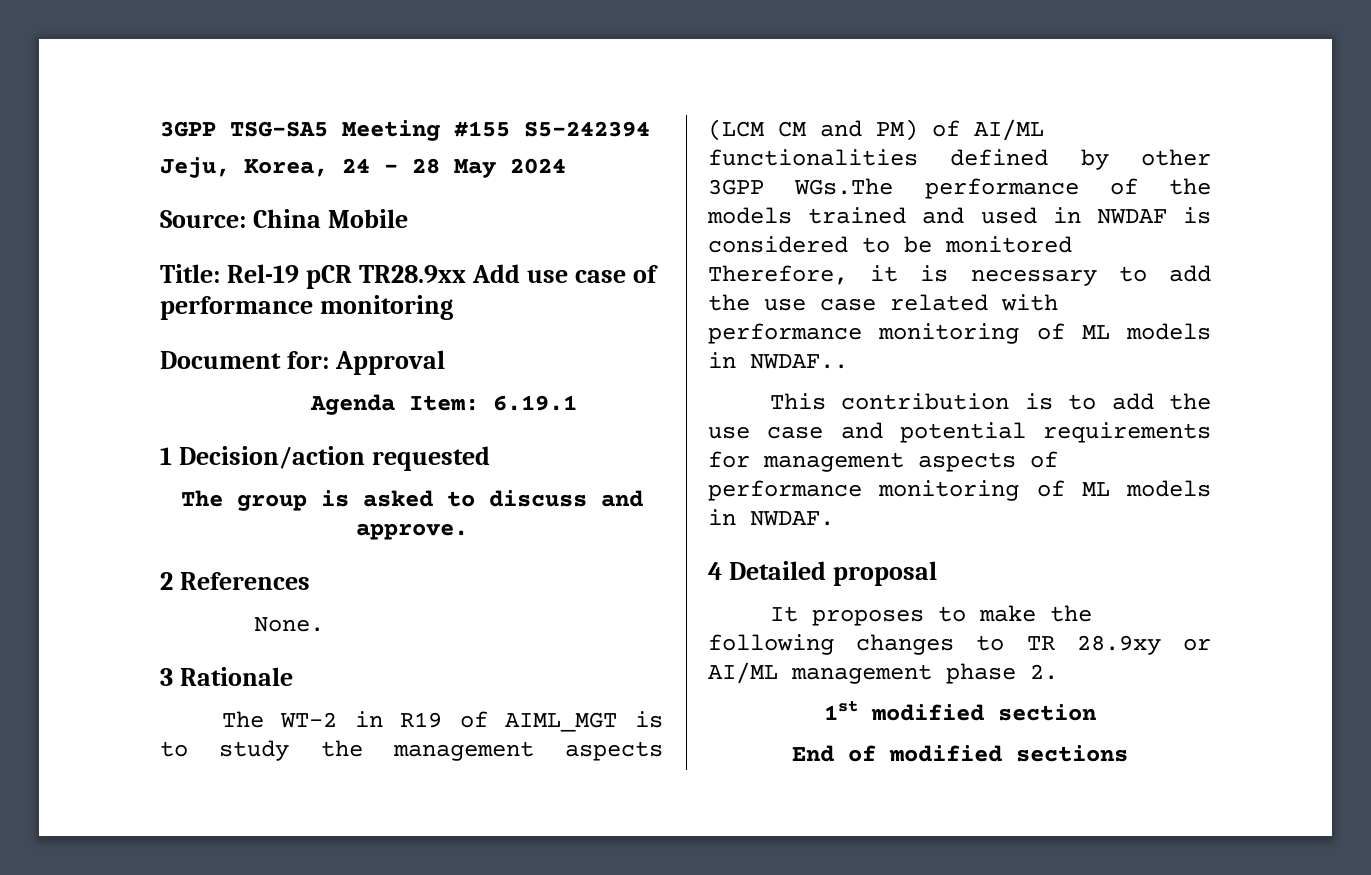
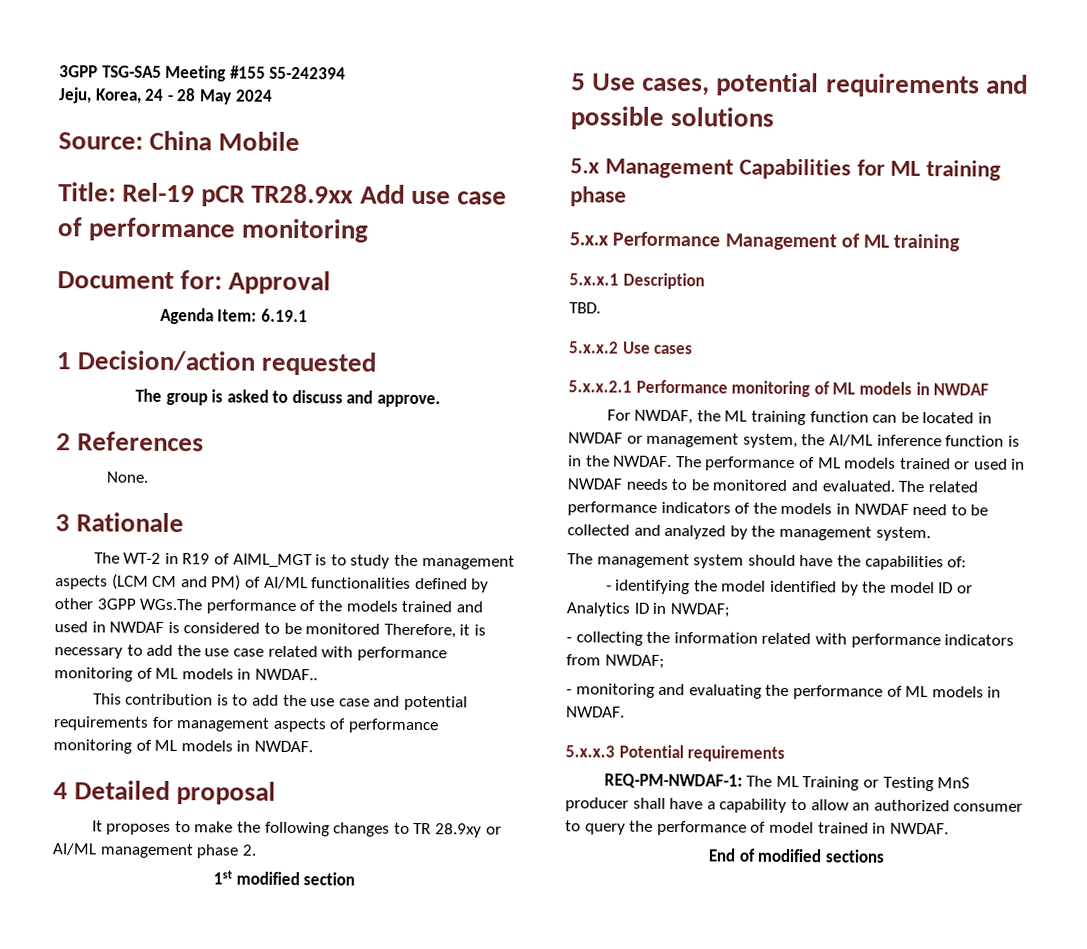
(1097, 712) none -> [571,72,1028,98] [570,106,775,130] [570,158,1002,181] [570,186,627,207] [569,231,961,252] [569,272,705,290] [569,302,601,314] [568,341,694,355] [568,379,990,398] [606,409,992,426] [568,432,1020,449] [568,455,1026,472] [567,478,978,493] [567,501,989,516] [567,524,931,542] [567,553,968,571] [605,579,973,596] [566,602,730,618] [566,631,1015,649] [566,654,665,669] [566,683,1002,700] [566,706,625,718] [565,744,786,762] [603,773,971,792] [565,797,1024,813] [565,820,949,836] // 5 Use cases, potential requirements and possible solutions // 5.x Management Capabilities for ML training phase // 5.x.x Performance Management of ML training // 5.x.x.1 Description // TBD. // 5.x.x.2 Use cases // 5.x.x.2.1 Performance monitoring of ML models in NWDAF // For NWDAF, the ML training function can be located in NWDAF or management system, the AI/ML inference function is in the NWDAF. The performance of ML models trained or used in NWDAF needs to be monitored and evaluated. The related performance indicators of the models in NWDAF need to be collected and analyzed by the management system. // The management system should have the capabilities of: // - identifying the model identified by the model ID or Analytics ID in NWDAF; // - collecting the information related with performance indicators from NWDAF; // - monitoring and evaluating the performance of ML models in NWDAF. // 5.x.x.3 Potential requirements // REQ-PM-NWDAF-1: The ML Training or Testing MnS producer shall have a capability to allow an authorized consumer to query the performance of model trained in NWDAF.

